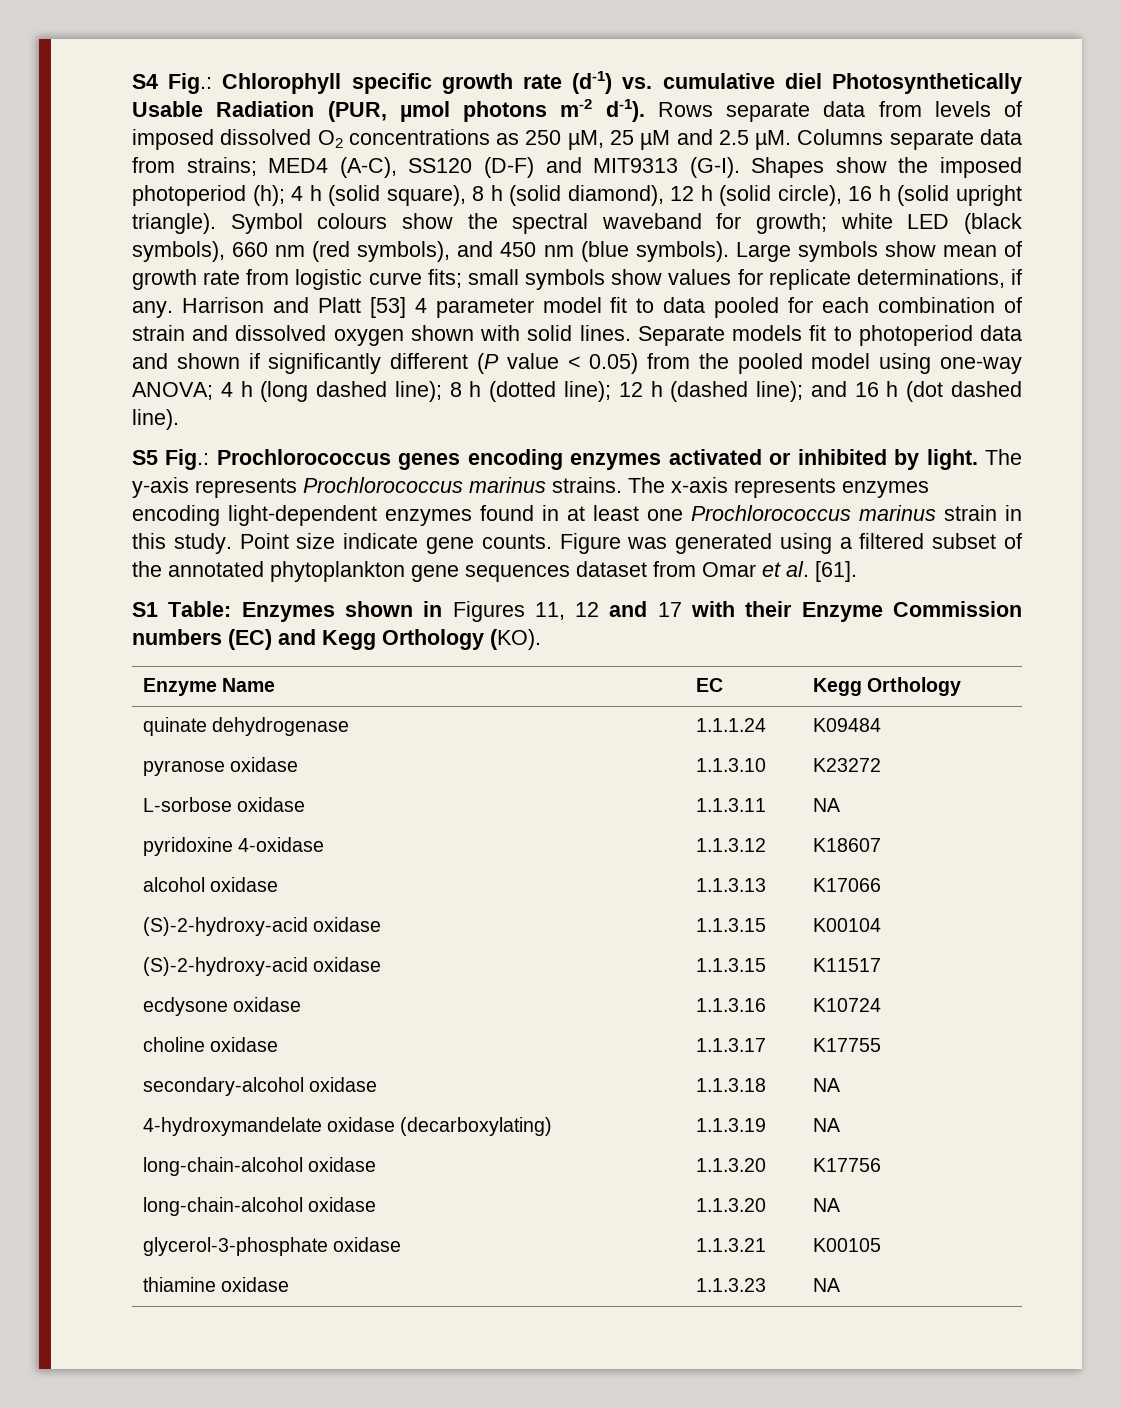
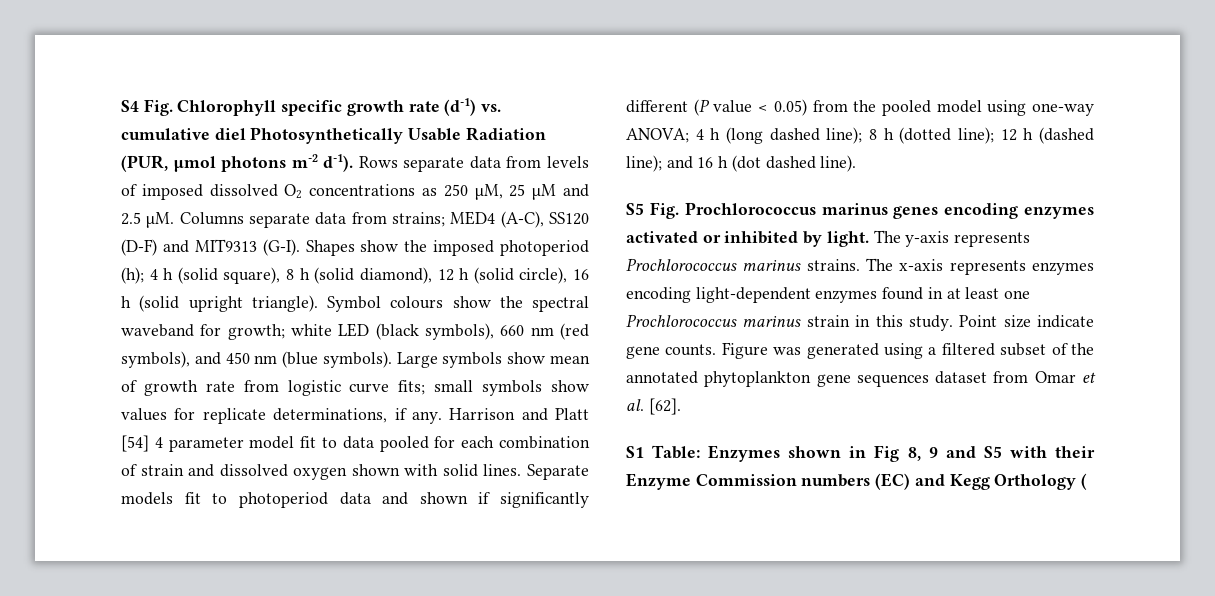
[168,73,213,94] Fig.: -> [143,99,173,116] Fig.
[369,297,406,318] [53] -> [121,435,149,452] [54]
[165,449,391,470] Fig.: Prochlorococcus -> [649,202,888,219] Fig. Prochlorococcus marinus
[815,561,857,582] [61]. -> [648,398,681,415] [62].
[452,601,682,622] Figures 11, 12 and 17 -> [874,445,1002,462] Fig 8, 9 and S5
[490,629,541,650] [142,678,275,696] [695,678,723,692] [812,677,961,696] [142,717,349,736] [695,718,766,732] [812,718,881,732] [142,757,298,776] [695,758,766,772] [812,758,881,772] [142,797,305,812] [695,798,766,812] [812,798,840,812] [142,837,324,856] [695,838,766,852] [812,838,881,852] [142,877,278,892] [695,878,766,892] [812,878,881,892] [142,917,381,936] [695,918,766,932] [812,918,881,932] [142,957,381,976] [695,958,766,972] [812,958,881,972] [142,997,301,1016] [695,998,766,1012] [812,998,881,1012] [142,1037,278,1052] [695,1038,766,1052] [812,1038,881,1052] [142,1077,377,1096] [695,1078,766,1092] [812,1078,840,1092] [142,1117,553,1136] [695,1118,766,1132] [812,1118,840,1132] [142,1157,376,1176] [695,1158,766,1172] [812,1158,881,1172] [142,1197,376,1216] [695,1198,766,1212] [812,1198,840,1212] [142,1237,401,1256] [695,1238,766,1252] [812,1238,881,1252] [142,1277,289,1292] [695,1278,766,1292] [812,1278,840,1292] (KO). // Enzyme Name | EC | Kegg Orthology // quinate dehydrogenase | 1.1.1.24 | K09484 // pyranose oxidase | 1.1.3.10 | K23272 // L-sorbose oxidase | 1.1.3.11 | NA // pyridoxine 4-oxidase | 1.1.3.12 | K18607 // alcohol oxidase | 1.1.3.13 | K17066 // (S)-2-hydroxy-acid oxidase | 1.1.3.15 | K00104 // (S)-2-hydroxy-acid oxidase | 1.1.3.15 | K11517 // ecdysone oxidase | 1.1.3.16 | K10724 // choline oxidase | 1.1.3.17 | K17755 // secondary-alcohol oxidase | 1.1.3.18 | NA // 4-hydroxymandelate oxidase (decarboxylating) | 1.1.3.19 | NA // long-chain-alcohol oxidase | 1.1.3.20 | K17756 // long-chain-alcohol oxidase | 1.1.3.20 | NA // glycerol-3-phosphate oxidase | 1.1.3.21 | K00105 // thiamine oxidase | 1.1.3.23 | NA -> [1081,473,1088,490] (

